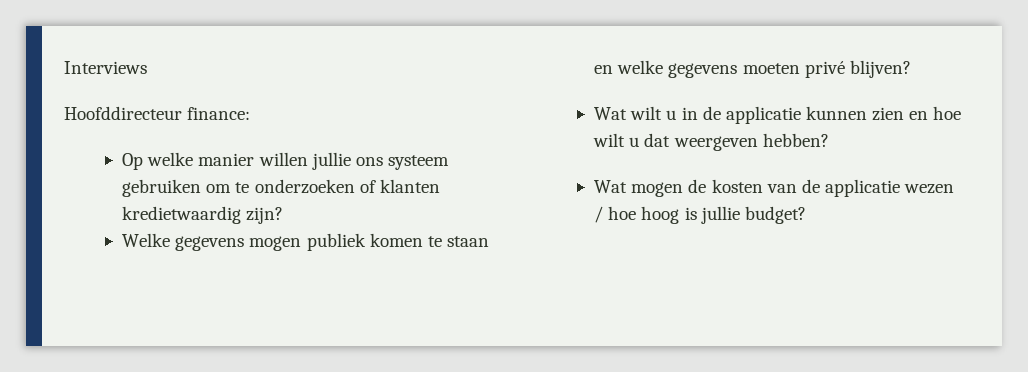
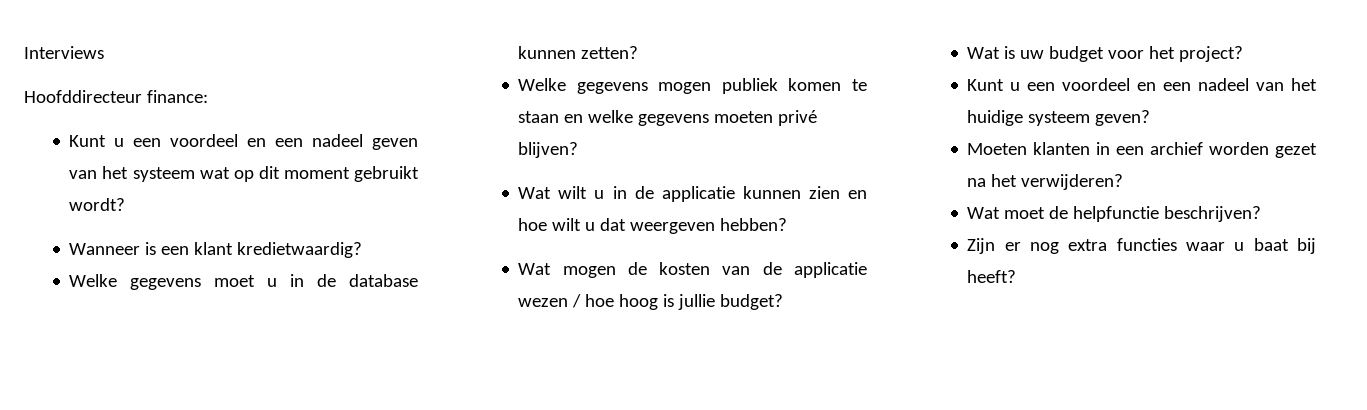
[122,152,449,170] [122,179,440,197] [122,206,284,224] Op welke manier willen jullie ons systeem gebruiken om te onderzoeken of klanten kredietwaardig zijn? -> [69,134,419,150] [69,166,419,182] [69,198,126,211] [69,242,363,258] [69,274,418,290] [518,46,639,59] Kunt u een voordeel en een nadeel geven van het systeem wat op dit moment gebruikt wordt? // Wanneer is een klant kredietwaardig? // Welke gegevens moet u in de database kunnen zetten?
(806, 215) none -> [967,46,1244,62] [967,78,1317,91] [967,110,1151,126] [967,142,1317,158] [967,174,1124,190] [967,206,1262,222] [967,238,1316,254] [967,270,1017,283] // Wat is uw budget voor het project? // Kunt u een voordeel en een nadeel van het huidige systeem geven? // Moeten klanten in een archief worden gezet na het verwijderen? // Wat moet de helpfunctie beschrijven? // Zijn er nog extra functies waar u baat bij heeft?

